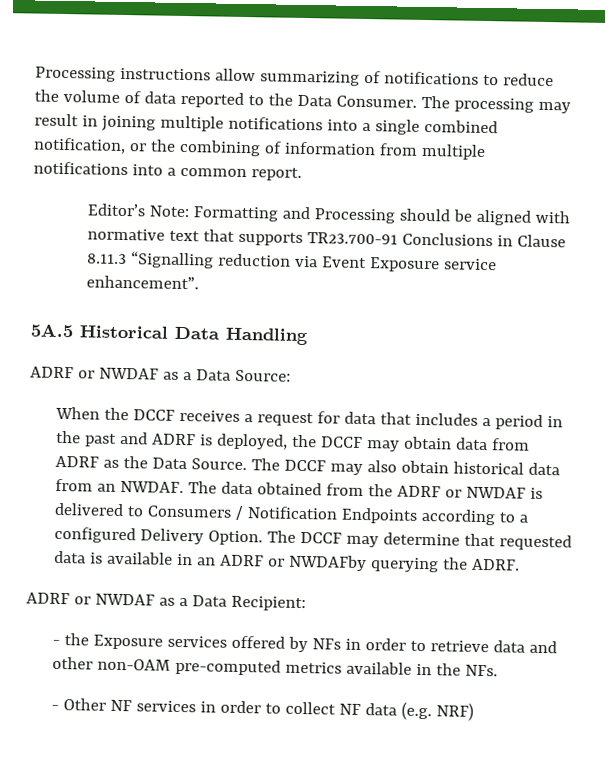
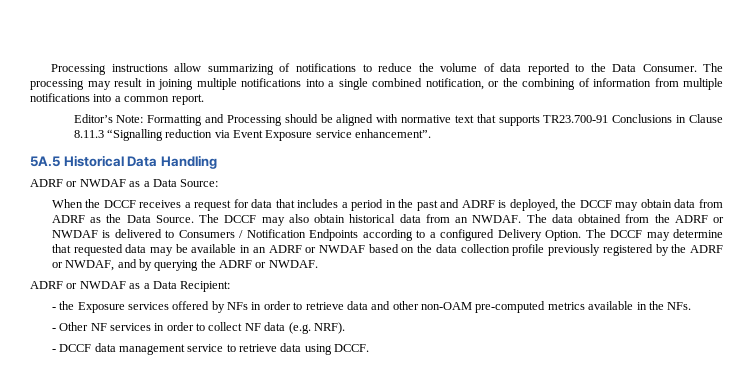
[90,552,104,564] is -> [149,244,188,256] may be
[288,554,521,573] NWDAFby querying the ADRF. -> [319,244,723,256] [51,259,318,271] NWDAF based on the data collection profile previously registered by the ADRF or NWDAF, and by querying the ADRF or NWDAF.
[436,702,475,721] NRF) -> [313,322,345,334] [51,343,370,355] NRF). // - DCCF data management service to retrieve data using DCCF.

